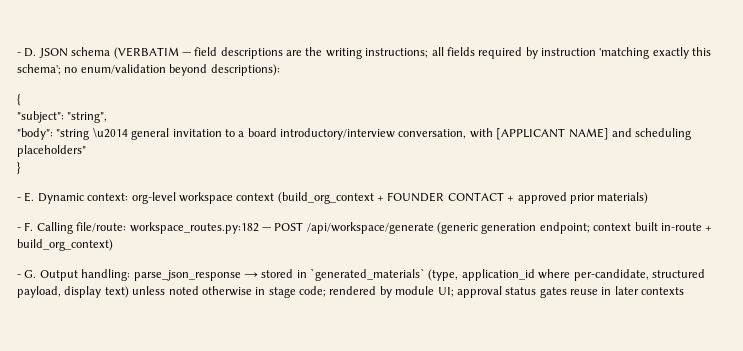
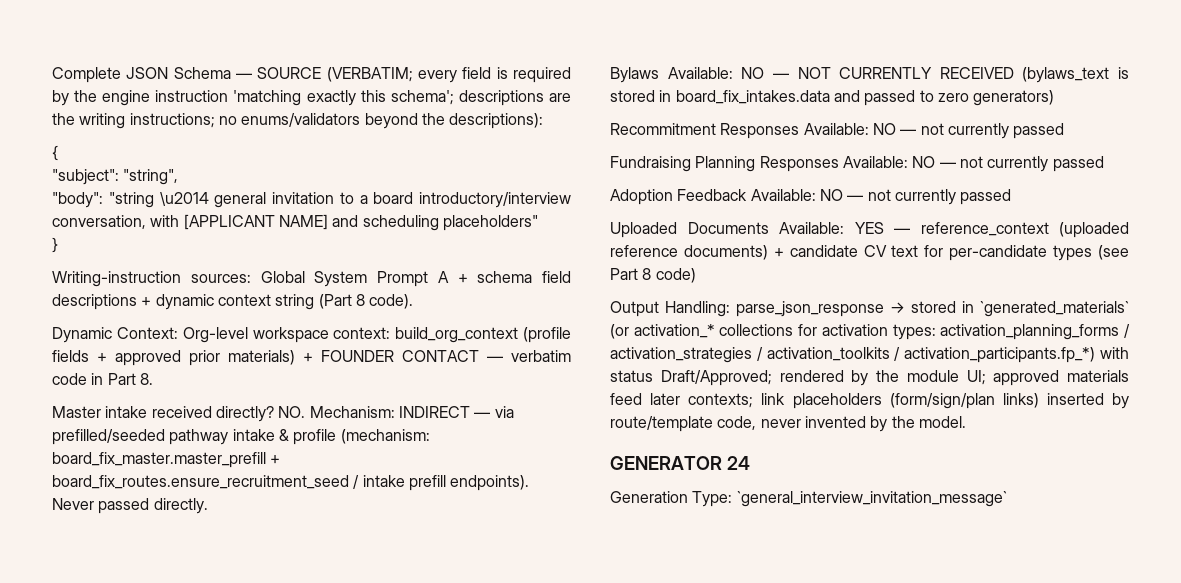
[17,47,218,59] - D. JSON schema (VERBATIM — field -> [52,67,571,83] [52,90,454,106] Complete JSON Schema — SOURCE (VERBATIM; every field is required by the engine instruction 'matching exactly this schema';
[431,47,712,59] [17,64,208,76] all fields required by instruction 'matching exactly this schema'; no enum/validation beyond -> [218,113,445,129] no enums/validators beyond the
[17,192,649,204] [17,222,713,234] [17,239,113,251] [17,269,131,281] - E. Dynamic context: org-level workspace context (build_org_context + FOUNDER CONTACT + approved prior materials) // - F. Calling file/route: workspace_routes.py:182 — POST /api/workspace/generate (generic generation endpoint; context built in-route + build_org_context) // - G. Output handling: -> [52,271,571,287] [52,294,414,310] [52,327,571,343] [52,350,571,366] [52,373,153,385] [52,406,514,422] [52,429,430,445] [52,452,281,468] [52,475,530,491] [52,498,208,514] [610,67,1129,83] [610,90,1055,106] [610,123,1065,139] [610,156,1104,172] [610,189,1012,205] [610,222,1129,238] [610,245,1129,261] [610,268,696,283] [610,301,730,317] Writing-instruction sources: Global System Prompt A + schema field descriptions + dynamic context string (Part 8 code). // Dynamic Context: Org-level workspace context: build_org_context (profile fields + approved prior materials) + FOUNDER CONTACT — verbatim code in Part 8. // Master intake received directly? NO. Mechanism: INDIRECT — via prefilled/seeded pathway intake & profile (mechanism: board_fix_master.master_prefill + board_fix_routes.ensure_recruitment_seed / intake prefill endpoints). Never passed directly. // Bylaws Available: NO — NOT CURRENTLY RECEIVED (bylaws_text is stored in board_fix_intakes.data and passed to zero generators) // Recommitment Responses Available: NO — not currently passed // Fundraising Planning Responses Available: NO — not currently passed // Adoption Feedback Available: NO — not currently passed // Uploaded Documents Available: YES — reference_context (uploaded reference documents) + candidate CV text for per-candidate types (see Part 8 code) // Output Handling:
[428,269,705,281] [17,286,326,298] (type, application_id where per-candidate, structured payload, display text) unless noted otherwise in stage code; -> [610,324,1130,340] [610,347,1129,363] [610,370,772,386] (or activation_* collections for activation types: activation_planning_forms / activation_strategies / activation_toolkits / activation_participants.fp_*) with status Draft/Approved;
(392, 292) none -> [876,370,899,382] the
[456,286,685,298] approval status gates reuse in later contexts -> [993,370,1129,386] [610,393,1129,409] [610,416,966,432] [610,456,750,470] [610,491,1007,507] approved materials feed later contexts; link placeholders (form/sign/plan links) inserted by route/template code, never invented by the model. // GENERATOR 24 // Generation Type: `general_interview_invitation_message`

